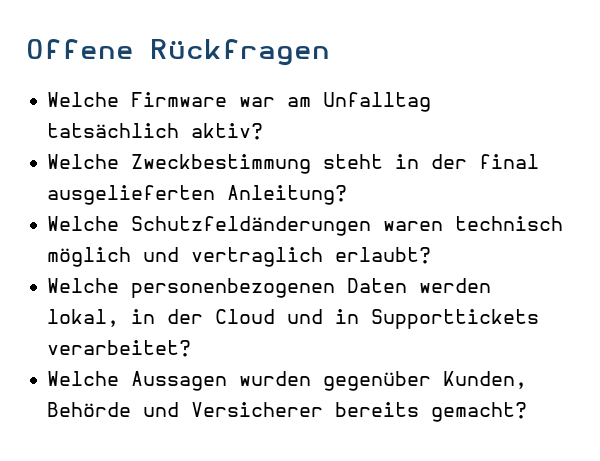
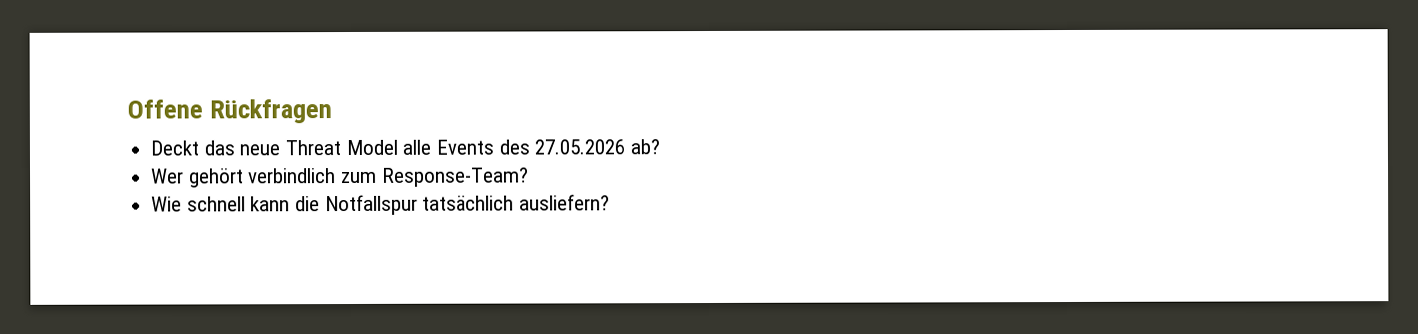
[47,92,432,112] [47,123,264,140] [47,154,540,174] [47,185,348,205] [47,216,564,236] [47,247,432,267] [47,278,492,298] [47,309,540,329] [47,340,192,357] [47,371,528,391] [47,402,528,422] Welche Firmware war am Unfalltag tatsächlich aktiv? // Welche Zweckbestimmung steht in der final ausgelieferten Anleitung? // Welche Schutzfeldänderungen waren technisch möglich und vertraglich erlaubt? // Welche personenbezogenen Daten werden lokal, in der Cloud und in Supporttickets verarbeitet? // Welche Aussagen wurden gegenüber Kunden, Behörde und Versicherer bereits gemacht? -> [150,139,661,156] [151,167,529,188] [151,194,611,216] Deckt das neue Threat Model alle Events des 27.05.2026 ab? // Wer gehört verbindlich zum Response-Team? // Wie schnell kann die Notfallspur tatsächlich ausliefern?

